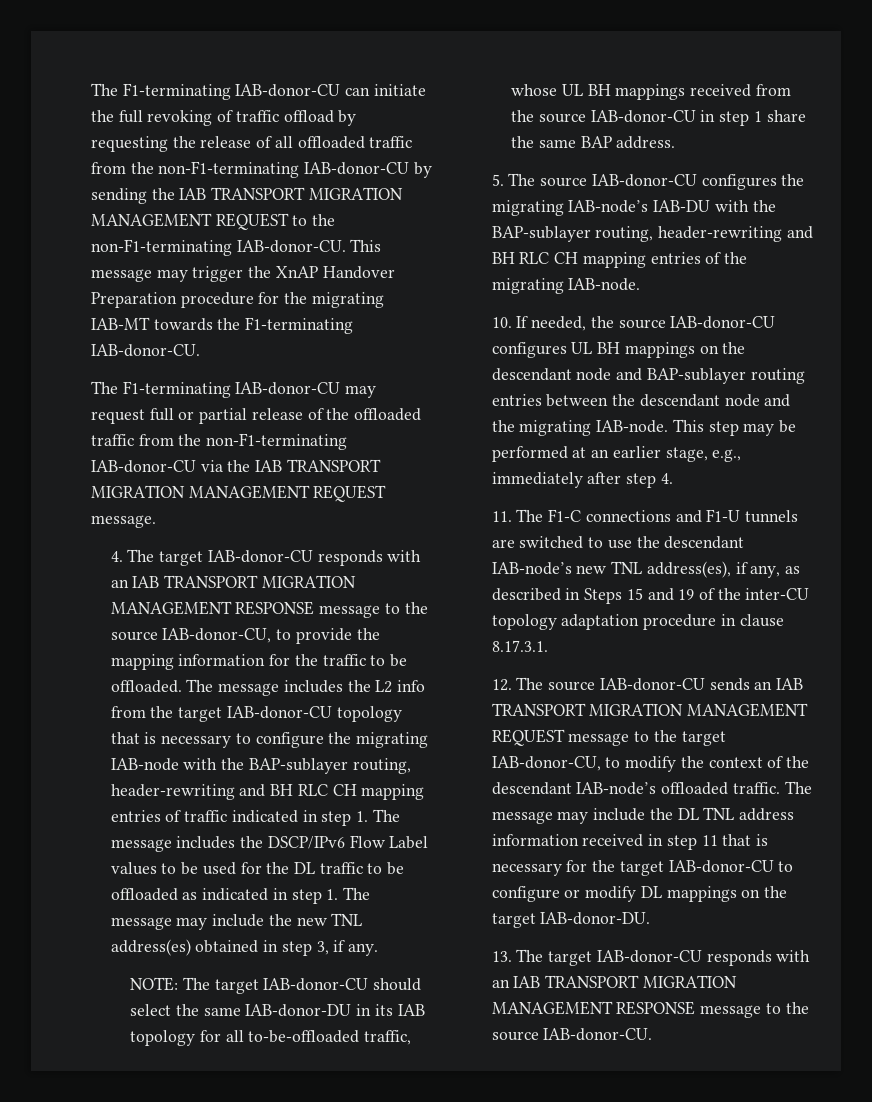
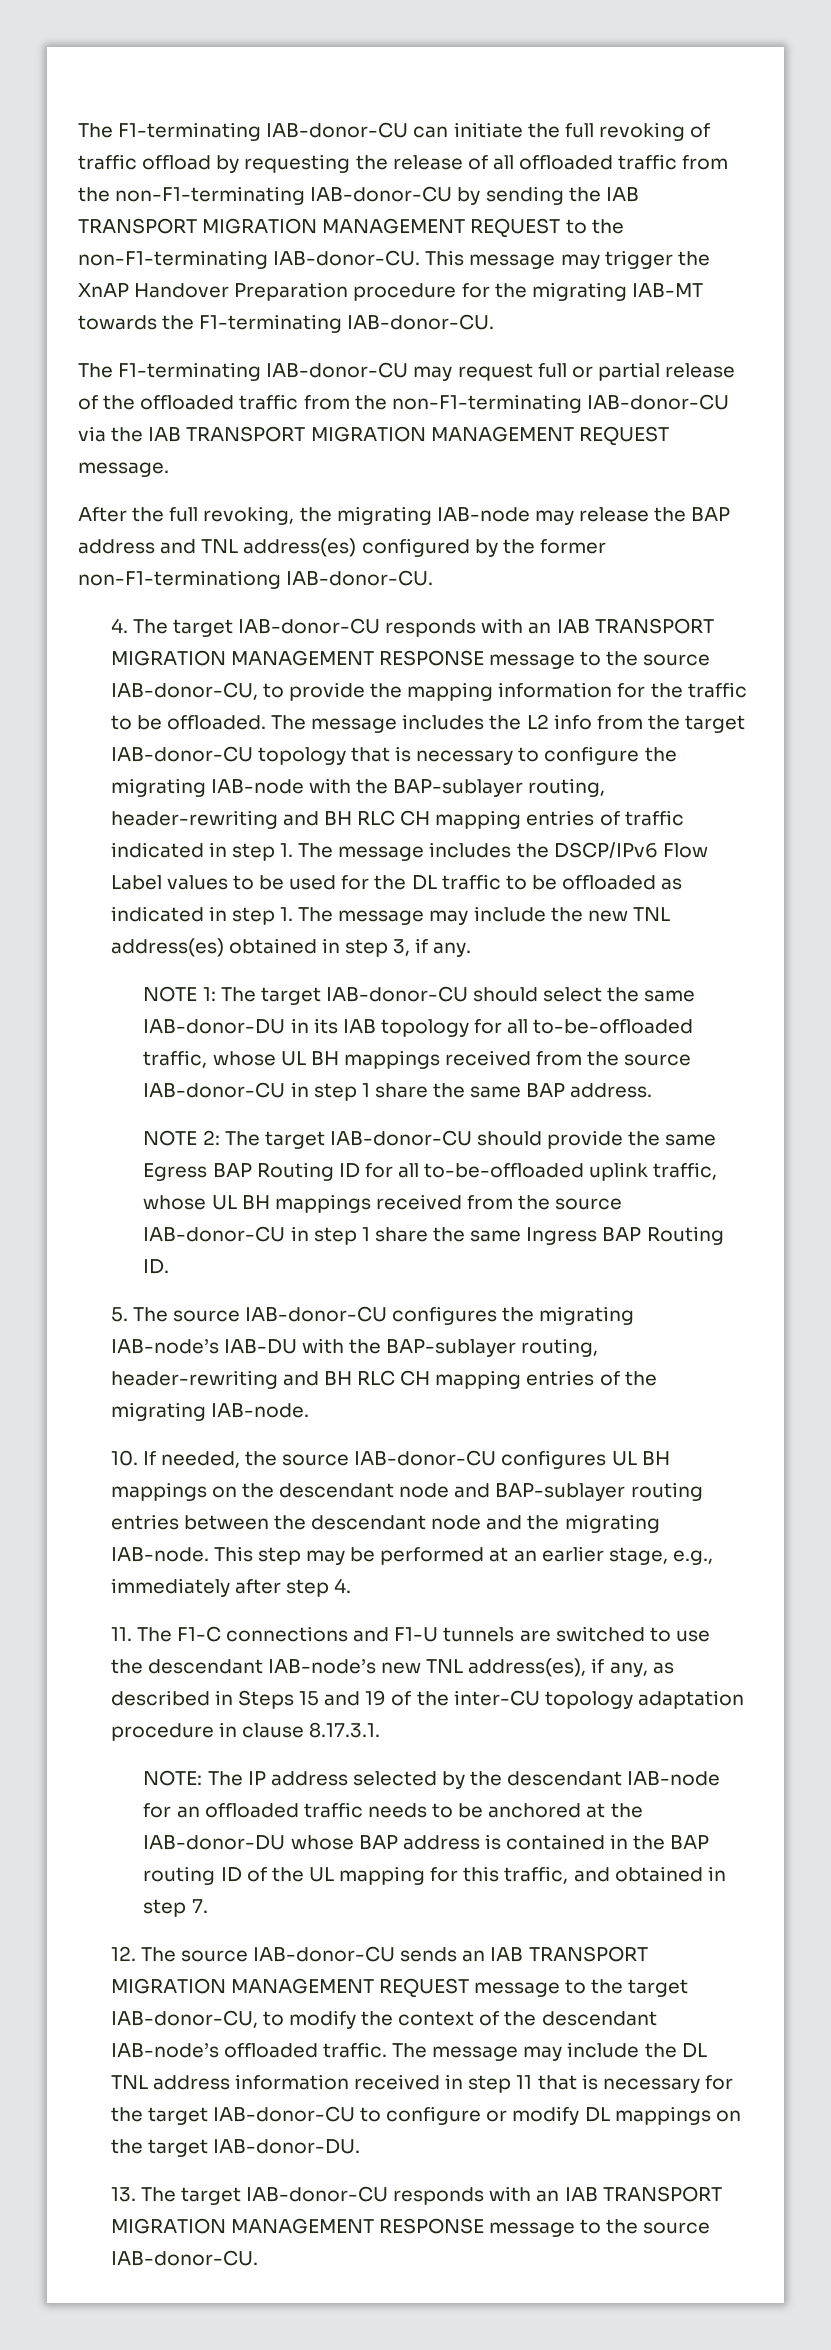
(156, 521) none -> [78,506,731,525] [78,538,606,557] [78,570,434,589] // After the full revoking, the migrating IAB-node may release the BAP address and TNL address(es) configured by the former non-F1-terminationg IAB-donor-CU.
[130,977,179,991] NOTE: -> [143,986,216,1002] NOTE 1:
(676, 142) none -> [143,1130,717,1149] [143,1162,718,1181] [143,1194,623,1213] [143,1226,724,1245] [143,1259,170,1274] // NOTE 2: The target IAB-donor-CU should provide the same Egress BAP Routing ID for all to-be-offloaded uplink traffic, whose UL BH mappings received from the source IAB-donor-CU in step 1 share the same Ingress BAP Routing ID.
(548, 646) none -> [143,1770,721,1789] [143,1802,643,1818] [143,1834,710,1850] [143,1866,726,1885] [143,1899,208,1917] // NOTE: The IP address selected by the descendant IAB-node for an offloaded traffic needs to be anchored at the IAB-donor-DU whose BAP address is contained in the BAP routing ID of the UL mapping for this traffic, and obtained in step 7.

